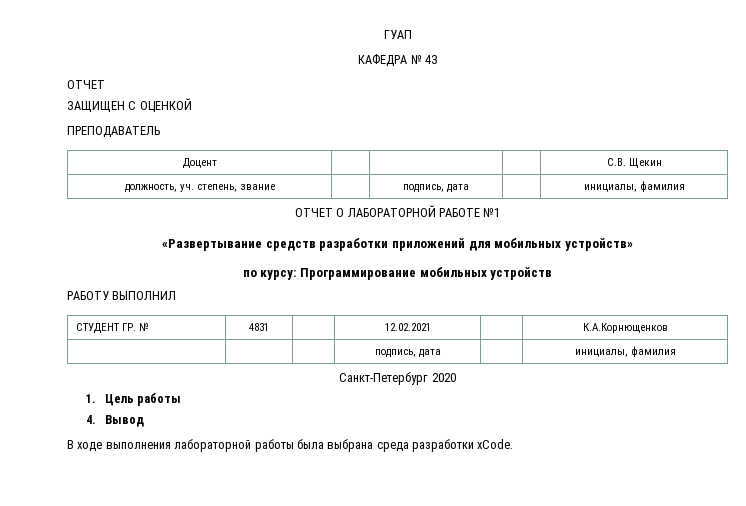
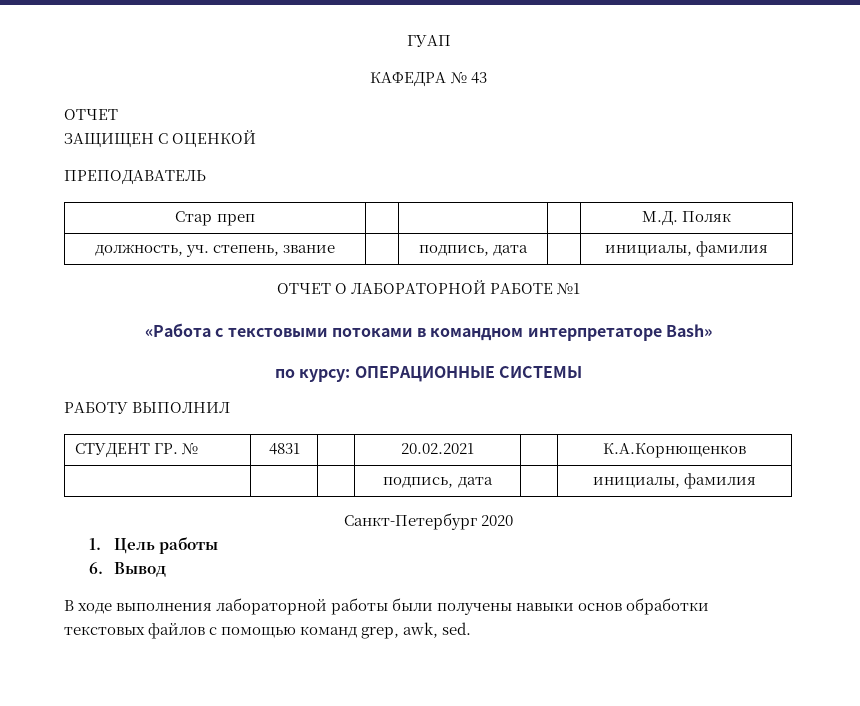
[182,158,217,169] [606,158,662,168] Доцент | | | | С.В. Щекин -> [175,211,255,226] [641,211,732,226] Стар преп | | | | М.Д. Поляк
[162,238,633,251] «Развертывание средств разработки приложений для мобильных устройств» -> [144,323,713,341] «Работа с текстовыми потоками в командном интерпретаторе Bash»
[300,267,553,280] Программирование мобильных устройств -> [354,366,582,382] ОПЕРАЦИОННЫЕ СИСТЕМЫ
[384,323,431,331] 12.02.2021 -> [401,443,474,454] 20.02.2021
[85,415,96,424] 4. -> [89,562,104,574] 6.
[296,439,514,452] была выбрана среда разработки xCode. -> [392,598,710,615] [64,622,472,639] были получены навыки основ обработки текстовых файлов с помощью команд grep, awk, sed.

